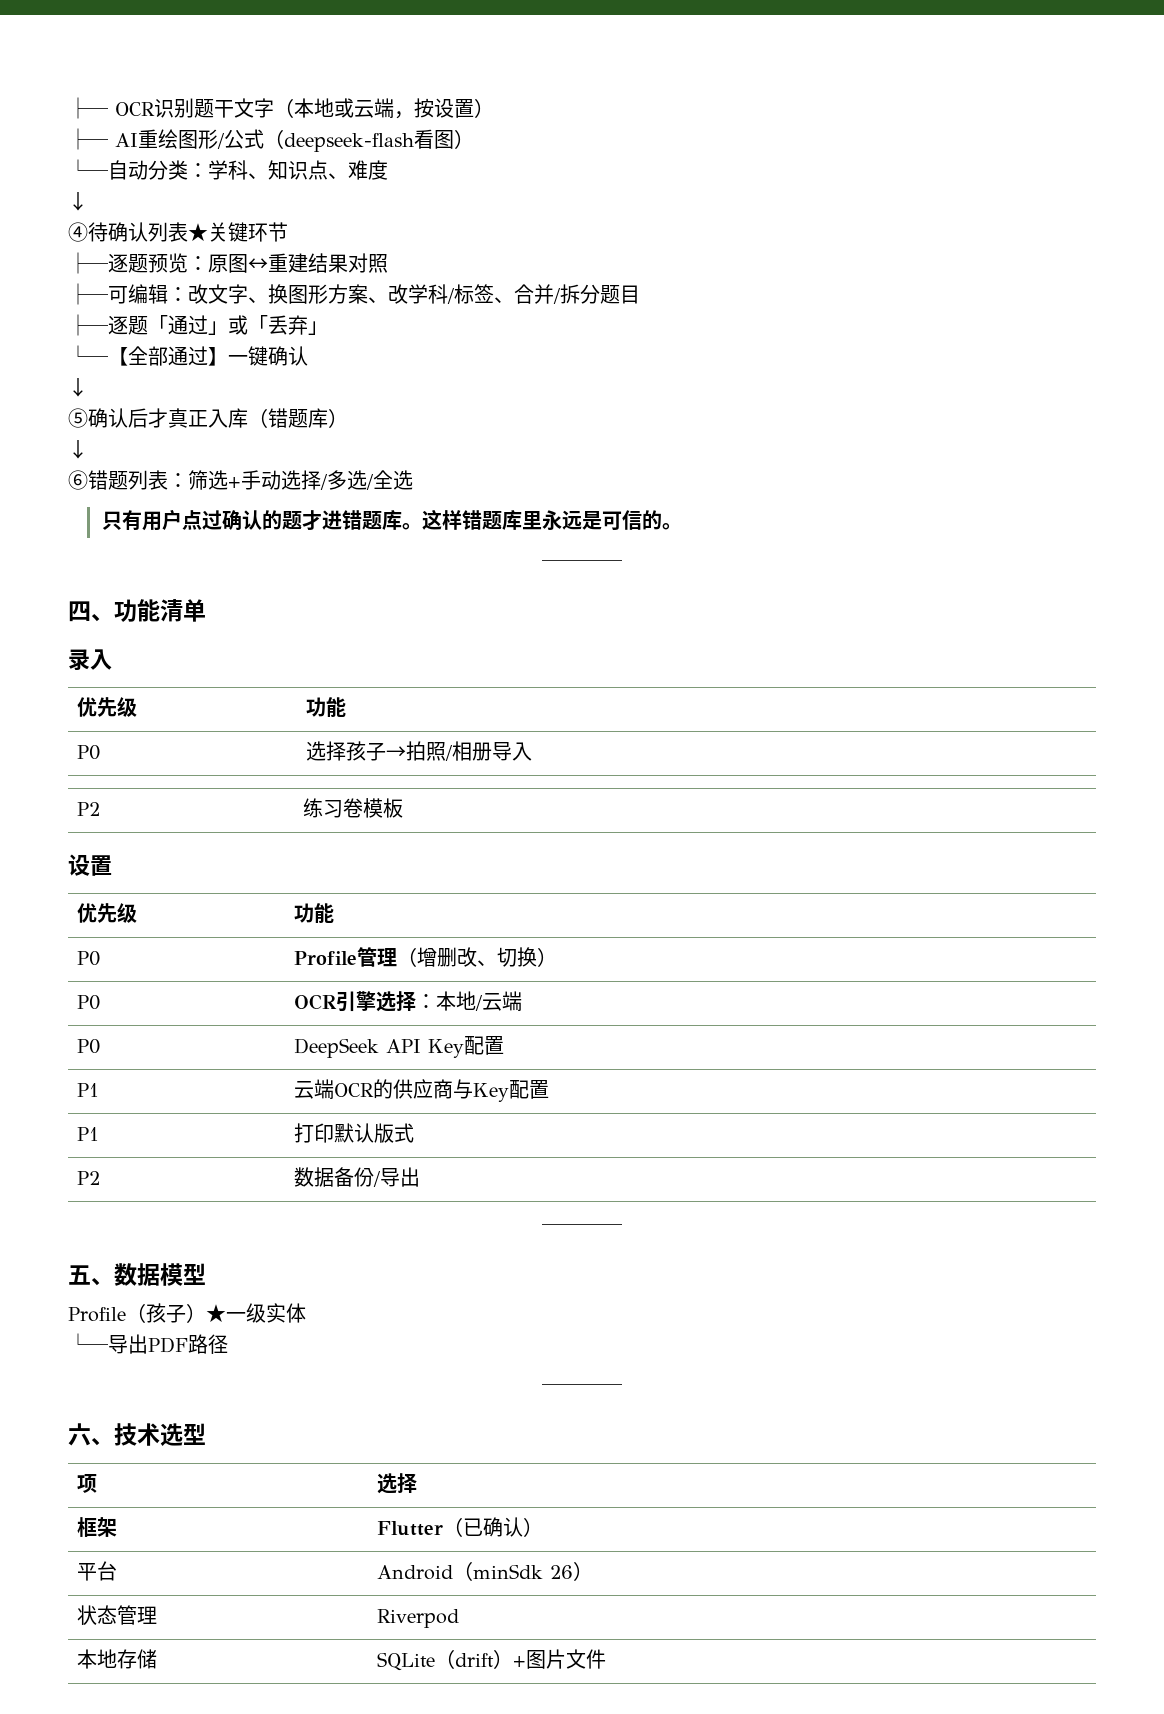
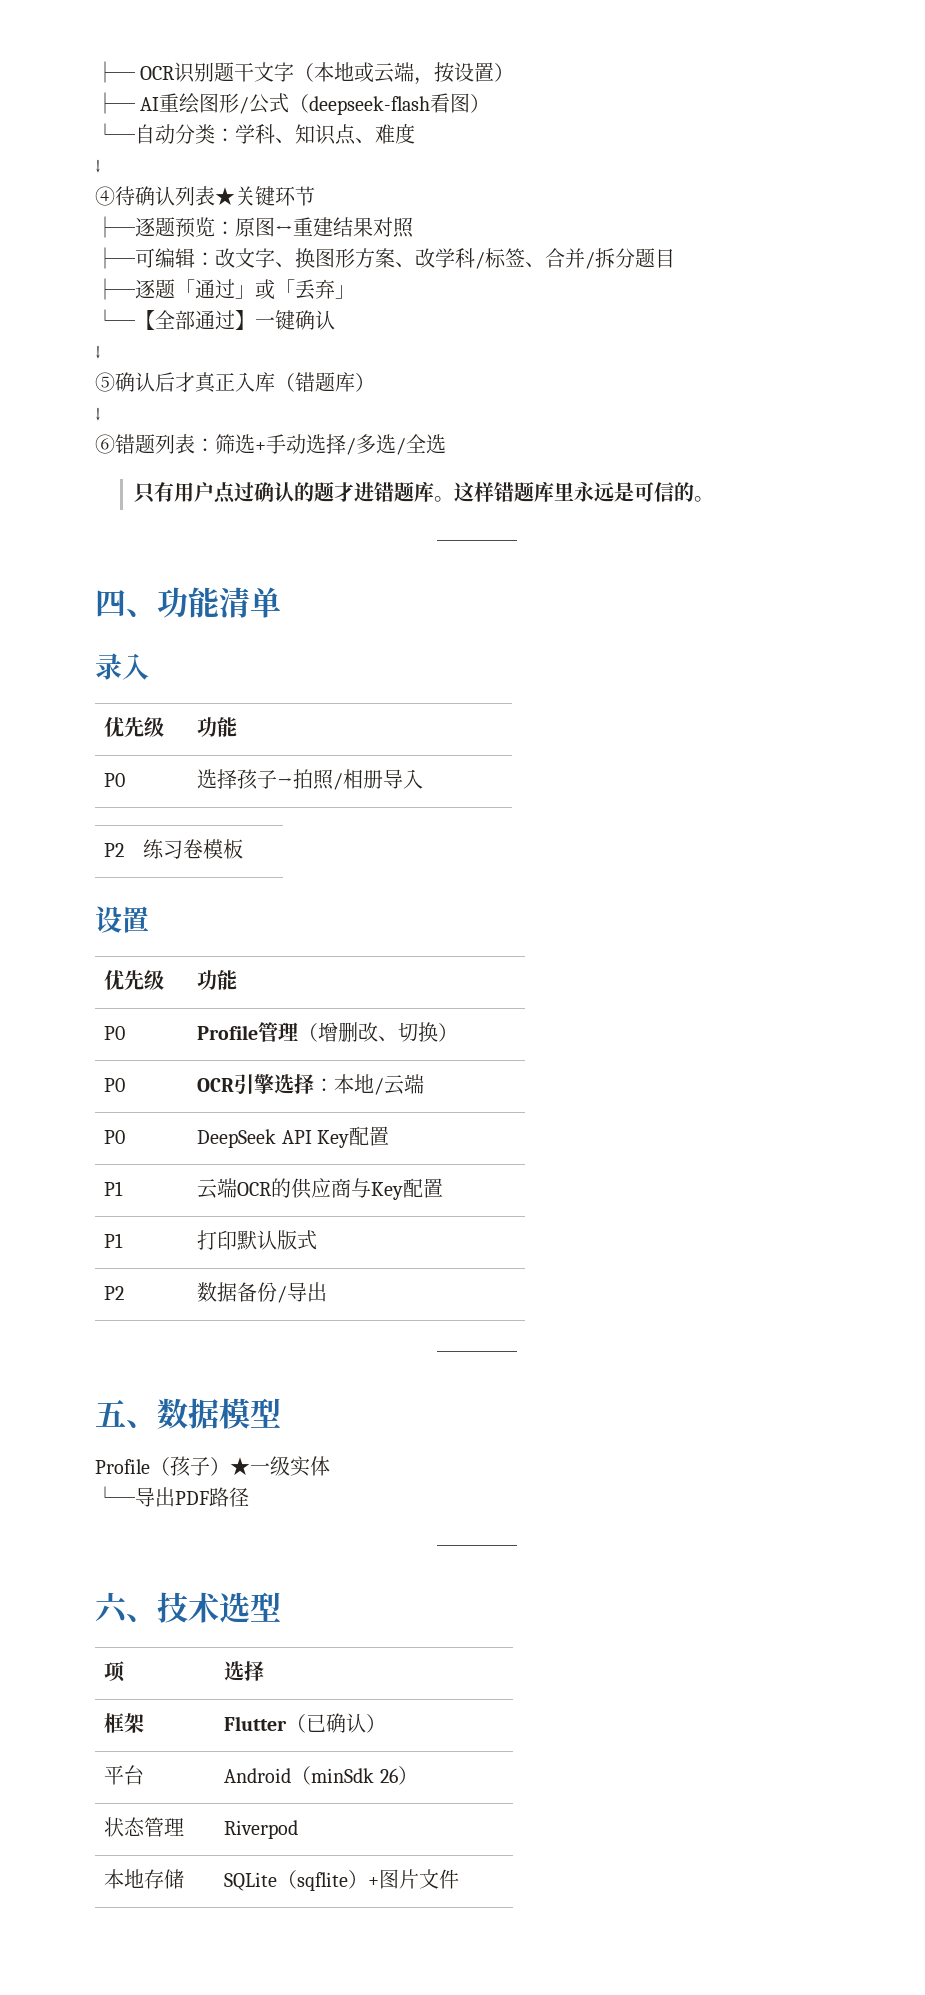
[454,1653,494,1667] drift -> [297,1872,349,1891] sqflite

